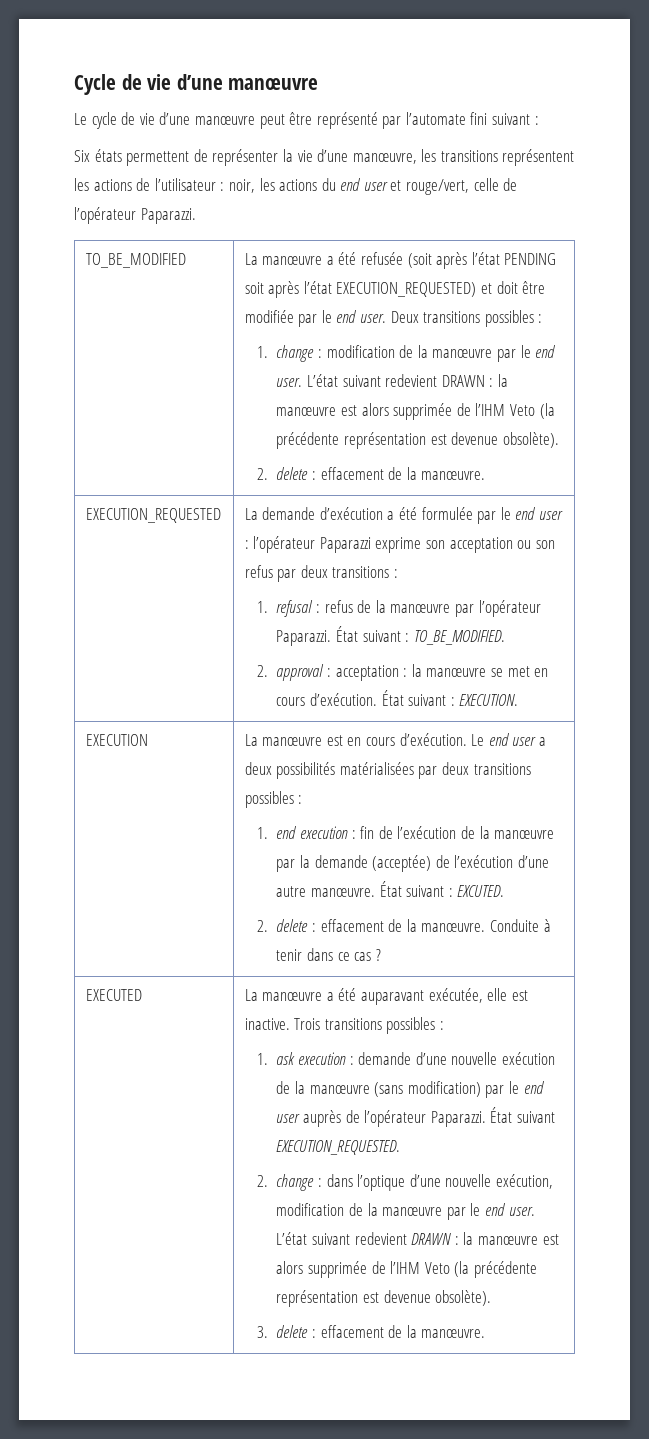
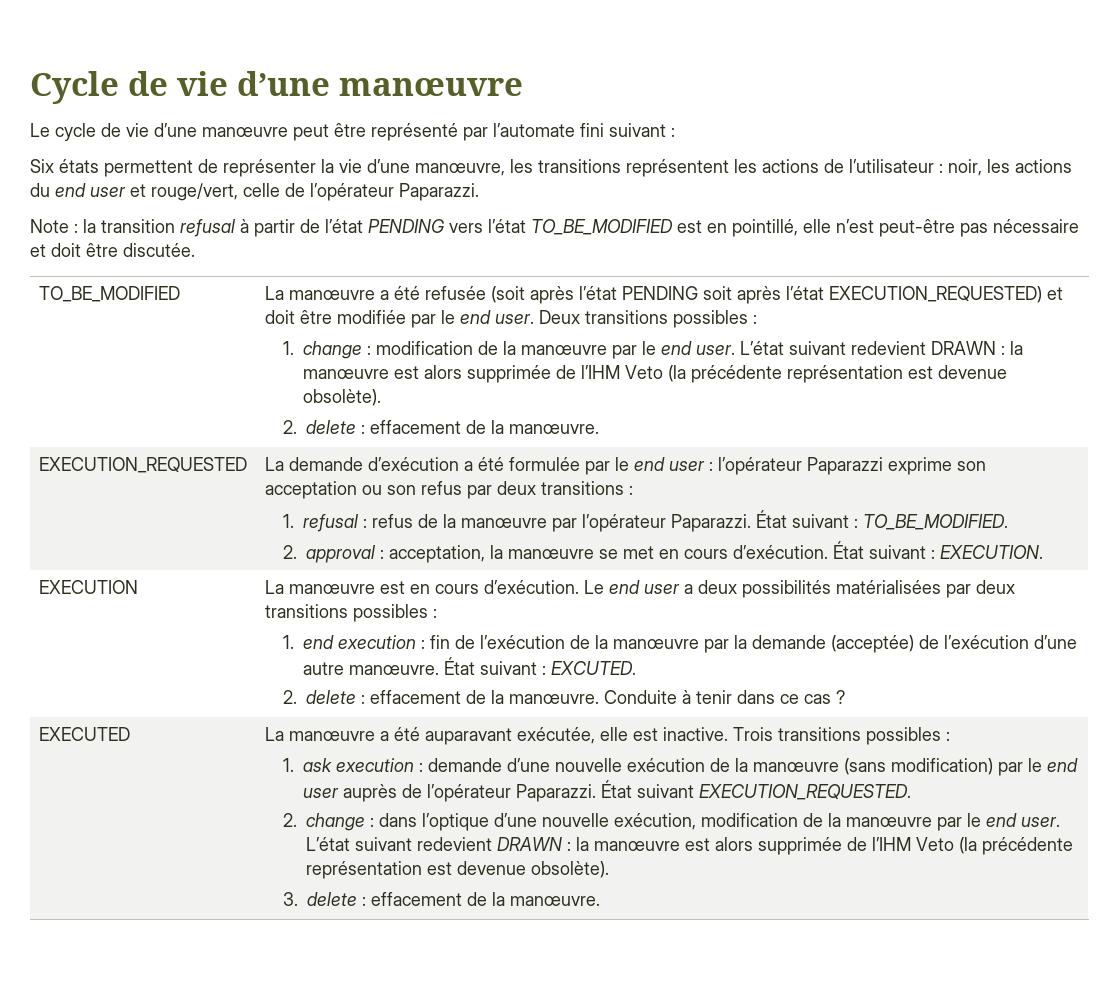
(196, 216) none -> [30,219,1079,237] [30,243,195,257] // Note : la transition refusal à partir de l’état PENDING vers l’état TO_BE_MODIFIED est en pointillé, elle n’est peut-être pas nécessaire et doit être discutée.
[335,665,408,681] acceptation : -> [389,545,486,563] acceptation,

